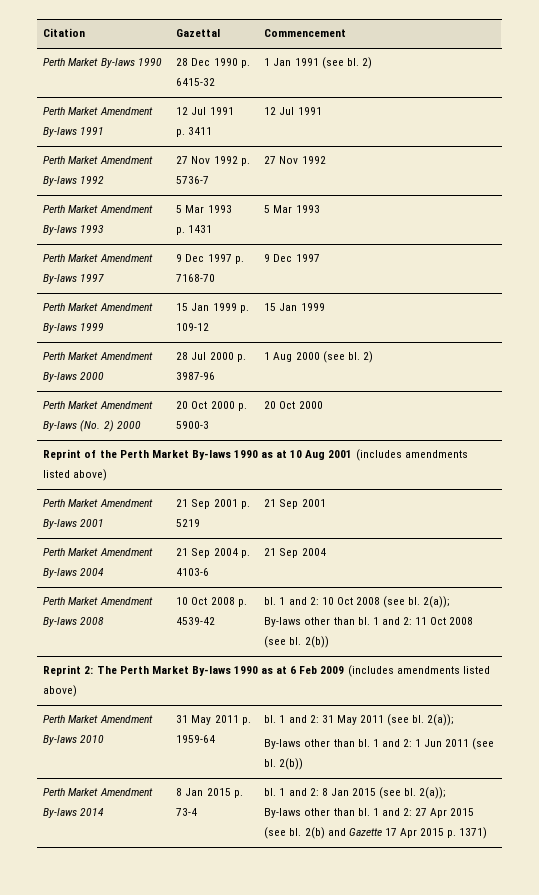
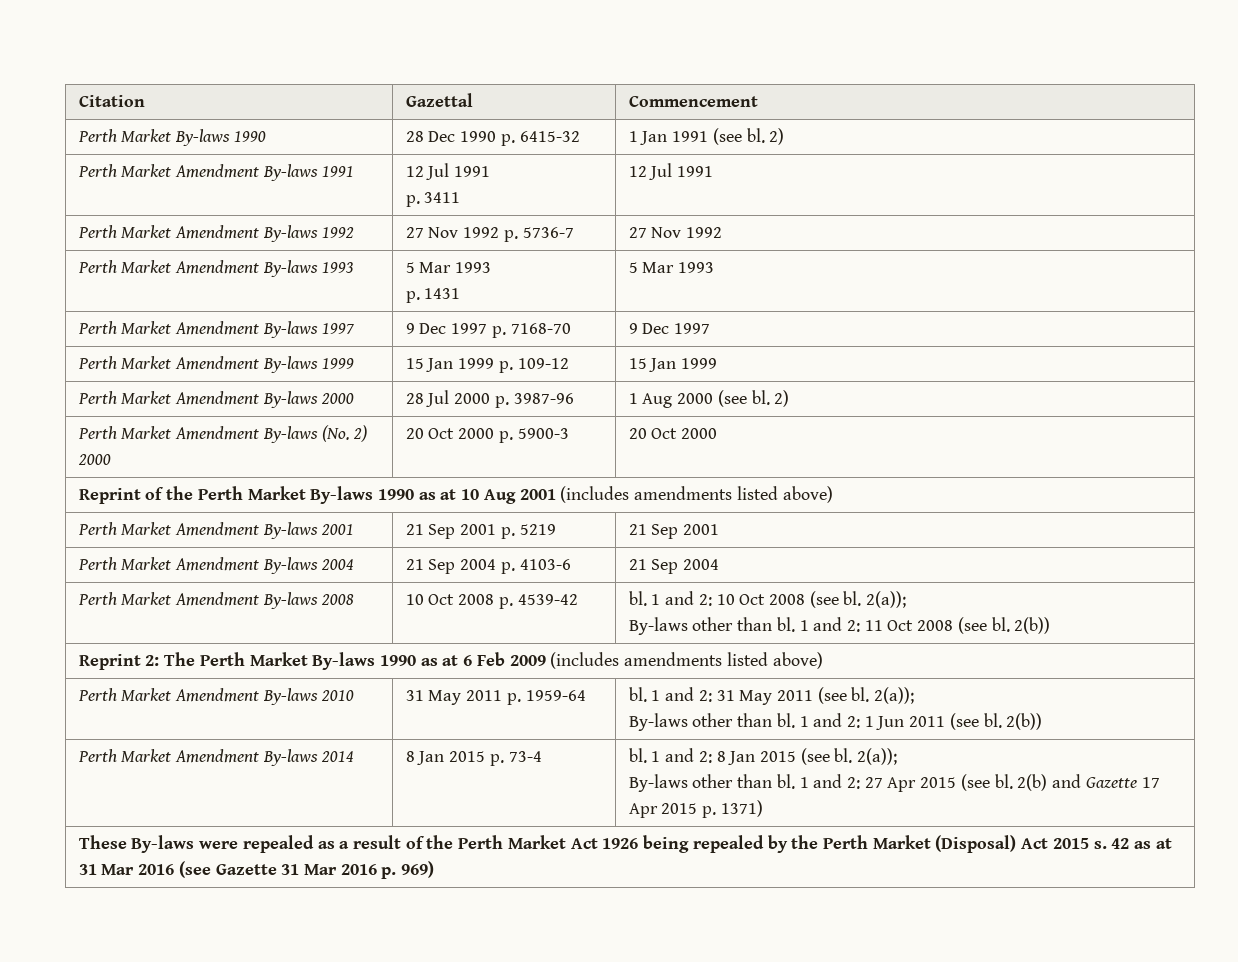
(488, 833) none -> [78,835,1172,853] [78,861,435,879] // These By-laws were repealed as a result of the Perth Market Act 1926 being repealed by the Perth Market (Disposal) Act 2015 s. 42 as at 31 Mar 2016 (see Gazette 31 Mar 2016 p. 969)

